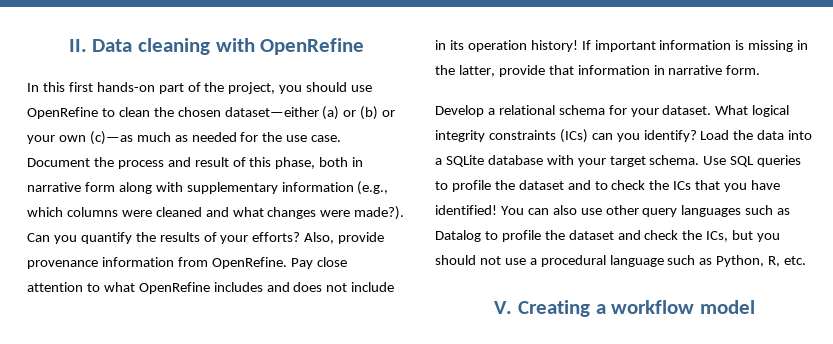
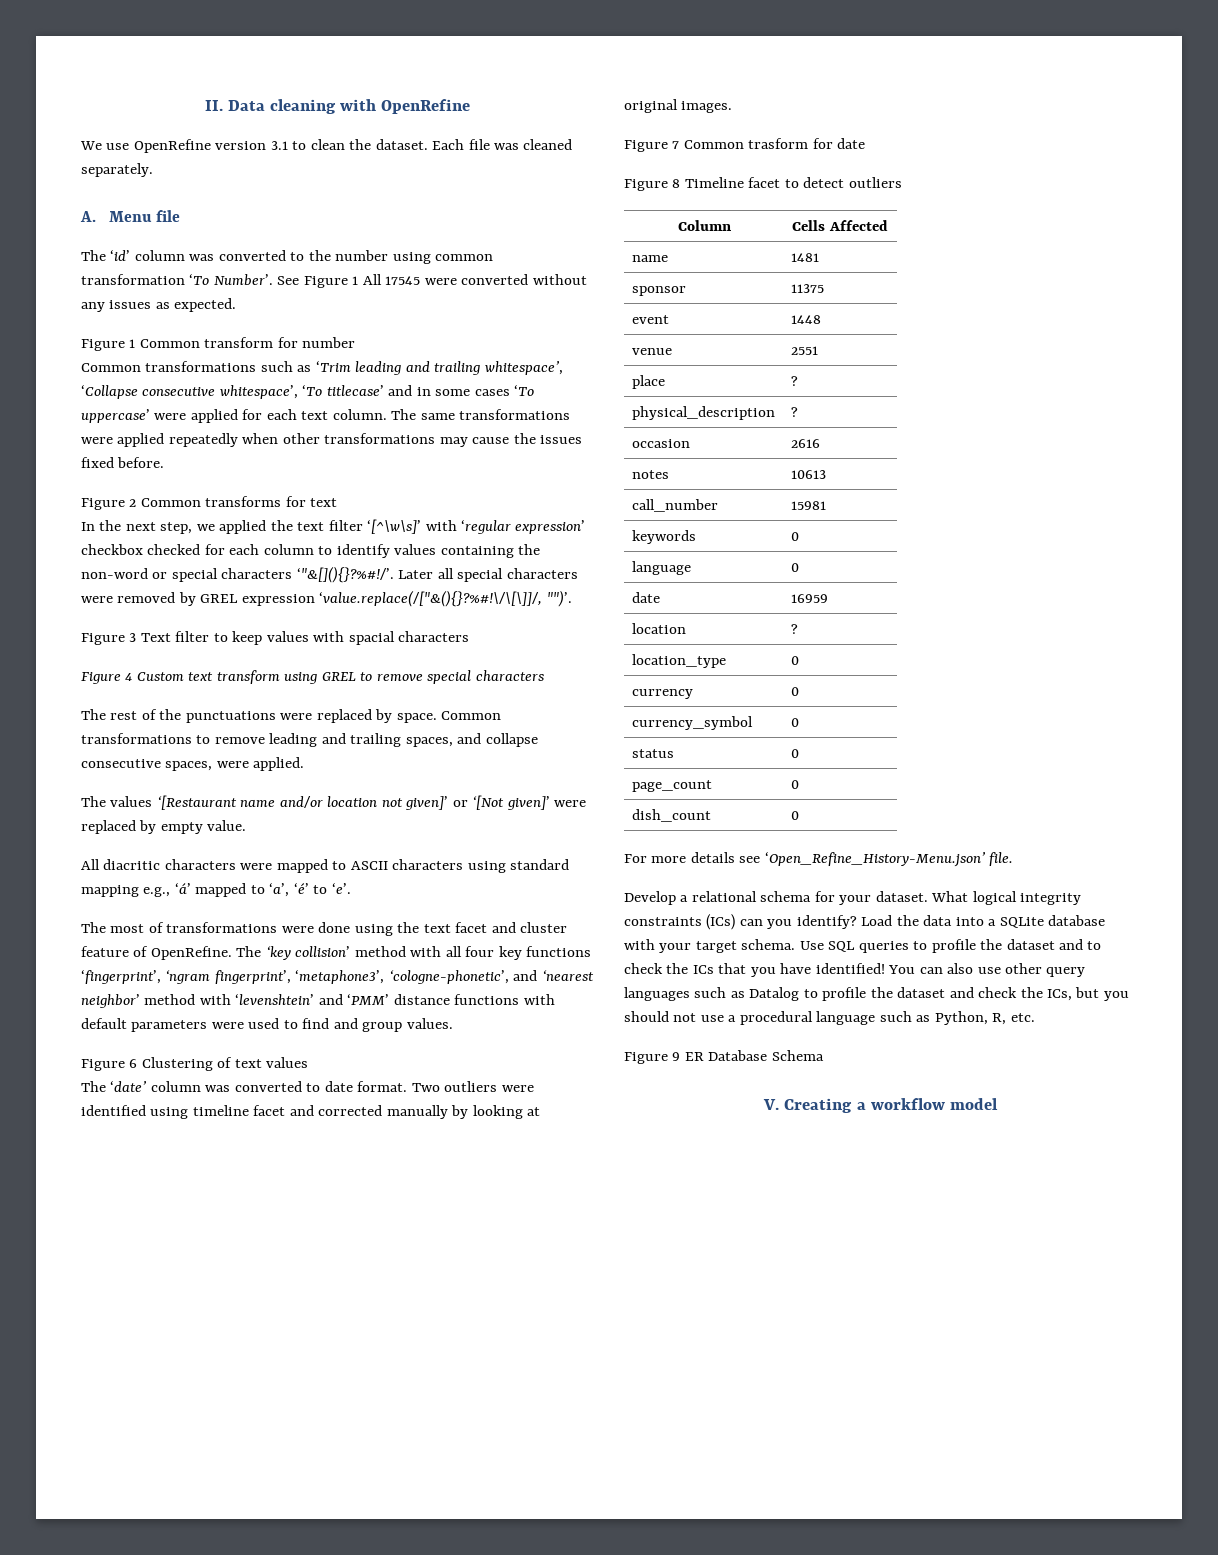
[27,82,373,94] [27,106,396,120] [27,131,342,145] [27,157,364,169] [27,181,389,195] [27,206,405,220] [27,232,385,244] [27,257,347,269] [27,282,395,294] [435,40,809,52] [435,65,761,77] In this first hands-on part of the project, you should use OpenRefine to clean the chosen dataset—either (a) or (b) or your own (c)—as much as needed for the use case. Document the process and result of this phase, both in narrative form along with supplementary information (e.g., which columns were cleaned and what changes were made?). Can you quantify the results of your efforts? Also, provide provenance information from OpenRefine. Pay close attention to what OpenRefine includes and does not include in its operation history! If important information is missing in the latter, provide that information in narrative form. -> [80,139,573,153] [81,163,153,177] [80,210,180,222] [81,250,494,264] [81,274,587,288] [81,298,237,312] [81,337,356,351] [81,361,563,375] [81,385,535,399] [81,409,571,423] [81,433,583,447] [81,457,165,468] [81,496,338,510] [81,519,586,534] [81,544,541,558] [81,566,578,583] [81,590,572,607] [81,631,470,645] [81,670,544,684] [81,709,502,723] [81,733,538,747] [81,757,305,771] [81,795,587,810] [81,820,247,834] [81,859,570,873] [81,883,351,897] [81,922,568,936] [81,946,592,960] [81,970,594,984] [81,994,555,1008] [81,1018,453,1032] [81,1057,309,1071] [81,1081,534,1092] [81,1105,541,1119] [624,99,733,113] [624,138,866,152] [624,177,902,191] [677,220,731,231] [792,220,888,231] [631,255,668,262] [790,253,819,262] [631,286,686,296] [790,284,824,293] [631,315,669,324] [790,315,821,324] [631,348,672,355] [790,346,818,355] [631,375,665,389] [790,376,798,386] [631,406,775,420] [790,407,798,417] [631,439,690,448] [790,439,820,448] [631,470,669,479] [790,470,826,479] [631,499,718,512] [790,501,826,510] [631,530,696,544] [790,532,799,541] [631,561,691,575] [790,563,799,572] [631,592,660,603] [790,594,828,603] [631,623,686,634] [790,624,798,634] [631,654,726,668] [790,656,799,665] [631,689,693,699] [790,687,799,696] [631,716,753,730] [790,718,799,727] [631,749,674,758] [790,749,799,758] [631,780,712,792] [790,780,799,789] [631,809,711,822] [790,811,799,820] [624,852,1014,867] We use OpenRefine version 3.1 to clean the dataset. Each file was cleaned separately. // A. Menu file // The ‘id’ column was converted to the number using common transformation ‘To Number’. See Figure 1 All 17545 were converted without any issues as expected. // Figure 1 Common transform for number // Common transformations such as ‘Trim leading and trailing whitespace’, ‘Collapse consecutive whitespace’, ‘To titlecase’ and in some cases ‘To uppercase’ were applied for each text column. The same transformations were applied repeatedly when other transformations may cause the issues fixed before. // Figure 2 Common transforms for text // In the next step, we applied the text filter ‘[^\w\s]’ with ‘regular expression’ checkbox checked for each column to identify values containing the non-word or special characters ‘"&[](){}?%#!/’. Later all special characters were removed by GREL expression ‘value.replace(/["&(){}?%#!\/\[\]]/, "")’. // Figure 3 Text filter to keep values with spacial characters // Figure 4 Custom text transform using GREL to remove special characters // The rest of the punctuations were replaced by space. Common transformations to remove leading and trailing spaces, and collapse consecutive spaces, were applied. // The values ‘[Restaurant name and/or location not given]’ or ‘[Not given]’ were replaced by empty value. // All diacritic characters were mapped to ASCII characters using standard mapping e.g., ‘á’ mapped to ‘a’, ‘é’ to ‘e’. // The most of transformations were done using the text facet and cluster feature of OpenRefine. The ‘key collision’ method with all four key functions ‘fingerprint’, ‘ngram fingerprint’, ‘metaphone3’, ‘cologne-phonetic’, and ‘nearest neighbor’ method with ‘levenshtein’ and ‘PMM’ distance functions with default parameters were used to find and group values. // Figure 6 Clustering of text values // The ‘date’ column was converted to date format. Two outliers were identified using timeline facet and corrected manually by looking at original images. // Figure 7 Common trasform for date // Figure 8 Timeline facet to detect outliers // Column | Cells Affected // name | 1481 // sponsor | 11375 // event | 1448 // venue | 2551 // place | ? // physical_description | ? // occasion | 2616 // notes | 10613 // call_number | 15981 // keywords | 0 // language | 0 // date | 16959 // location | ? // location_type | 0 // currency | 0 // currency_symbol | 0 // status | 0 // page_count | 0 // dish_count | 0 // For more details see ‘Open_Refine_History-Menu.json’ file.
(807, 260) none -> [624,1050,824,1064] // Figure 9 ER Database Schema

